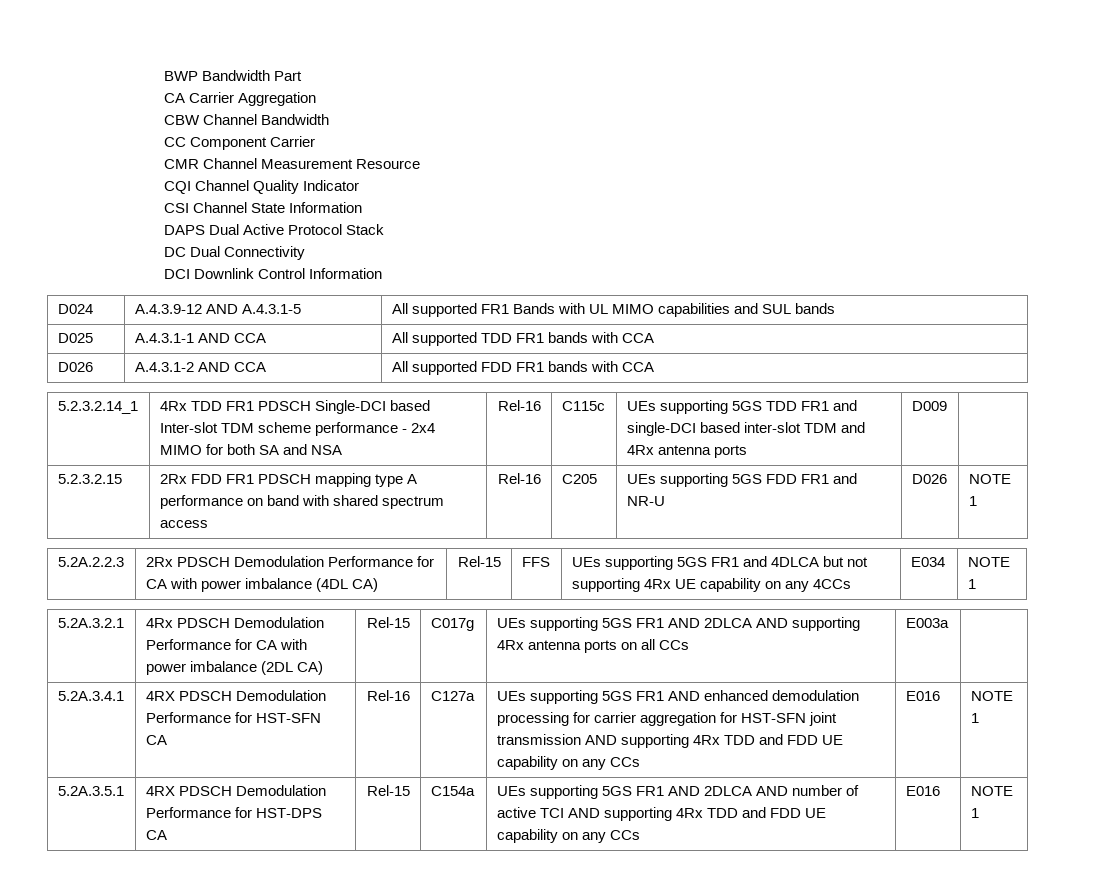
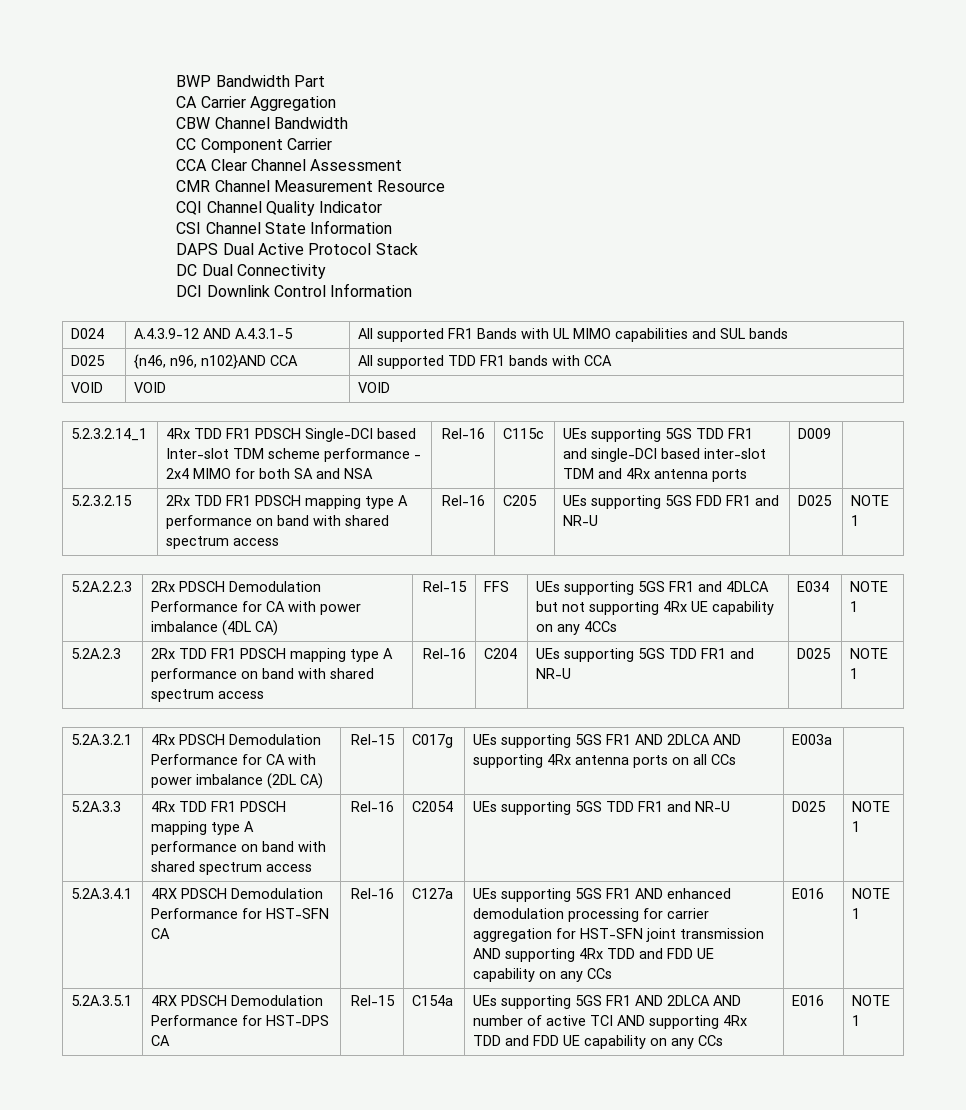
(316, 141) none -> [176,159,403,171] // CCA Clear Channel Assessment
[134,333,230,343] A.4.3.1-1 AND -> [134,354,267,369] {n46, n96, n102}AND
[57,362,93,372] [134,362,266,372] [391,361,654,375] D026 | A.4.3.1-2 AND CCA | All supported FDD FR1 bands with CCA -> [71,382,104,393] [134,382,167,393] [358,382,391,393] VOID | VOID | VOID
[190,474,222,484] FDD -> [194,495,223,506] TDD
[911,474,947,484] D026 -> [798,495,833,506] D025
(976, 584) none -> [71,648,122,659] [151,648,394,662] [151,668,375,682] [151,689,265,702] [422,648,466,659] [484,648,518,659] [536,648,755,662] [536,668,572,679] [797,648,832,659] [850,648,889,659] [850,668,859,679] // 5.2A.2.3 | 2Rx TDD FR1 PDSCH mapping type A performance on band with shared spectrum access | Rel-16 | C204 | UEs supporting 5GS TDD FR1 and NR-U | D025 | NOTE 1
(949, 623) none -> [71,801,122,812] [151,801,287,812] [151,821,255,835] [151,841,327,855] [151,861,313,875] [350,801,394,812] [412,801,454,812] [473,801,731,815] [792,801,827,812] [852,801,891,812] [852,821,861,832] // 5.2A.3.3 | 4Rx TDD FR1 PDSCH mapping type A performance on band with shared spectrum access | Rel-16 | C2054 | UEs supporting 5GS TDD FR1 and NR-U | D025 | NOTE 1

